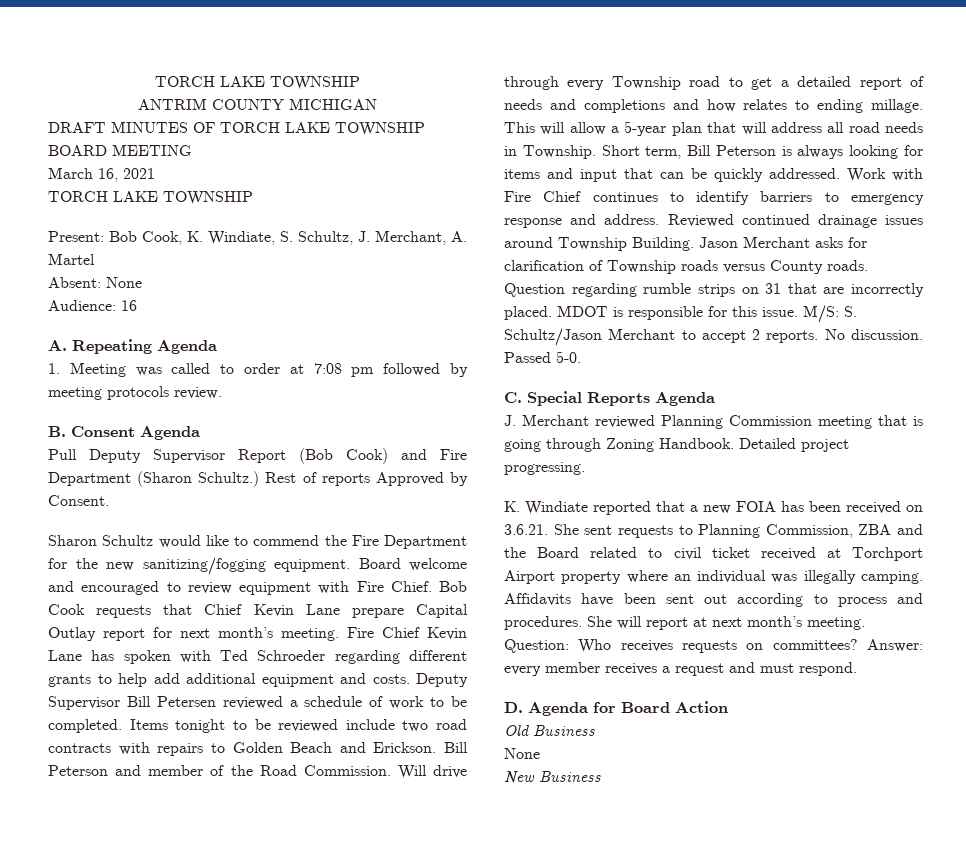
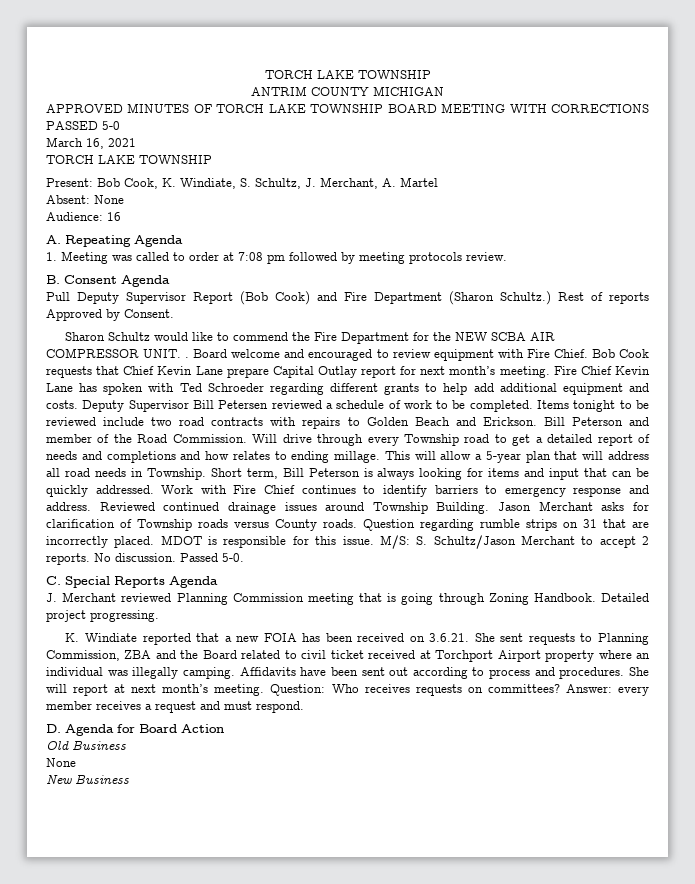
[48,122,106,133] DRAFT -> [46,104,123,113] APPROVED
(192, 150) none -> [509,104,650,113] [46,121,120,130] WITH CORRECTIONS PASSED 5-0
[106,557,350,575] new sanitizing/fogging equipment. -> [455,332,556,341] [46,348,190,358] NEW SCBA AIR COMPRESSOR UNIT. .

